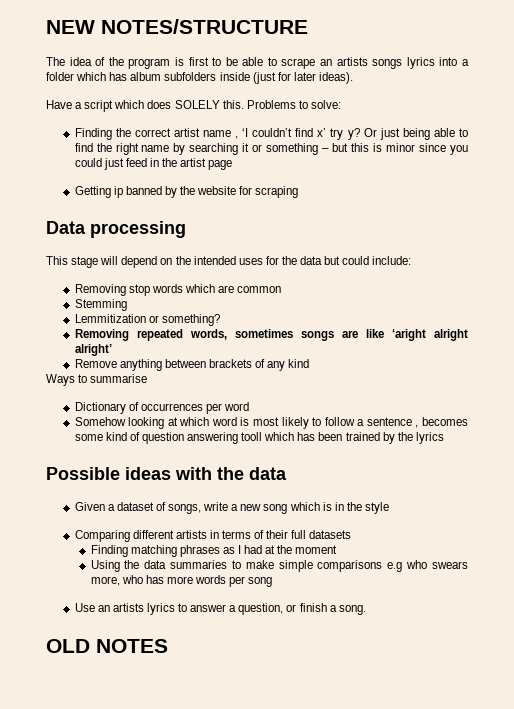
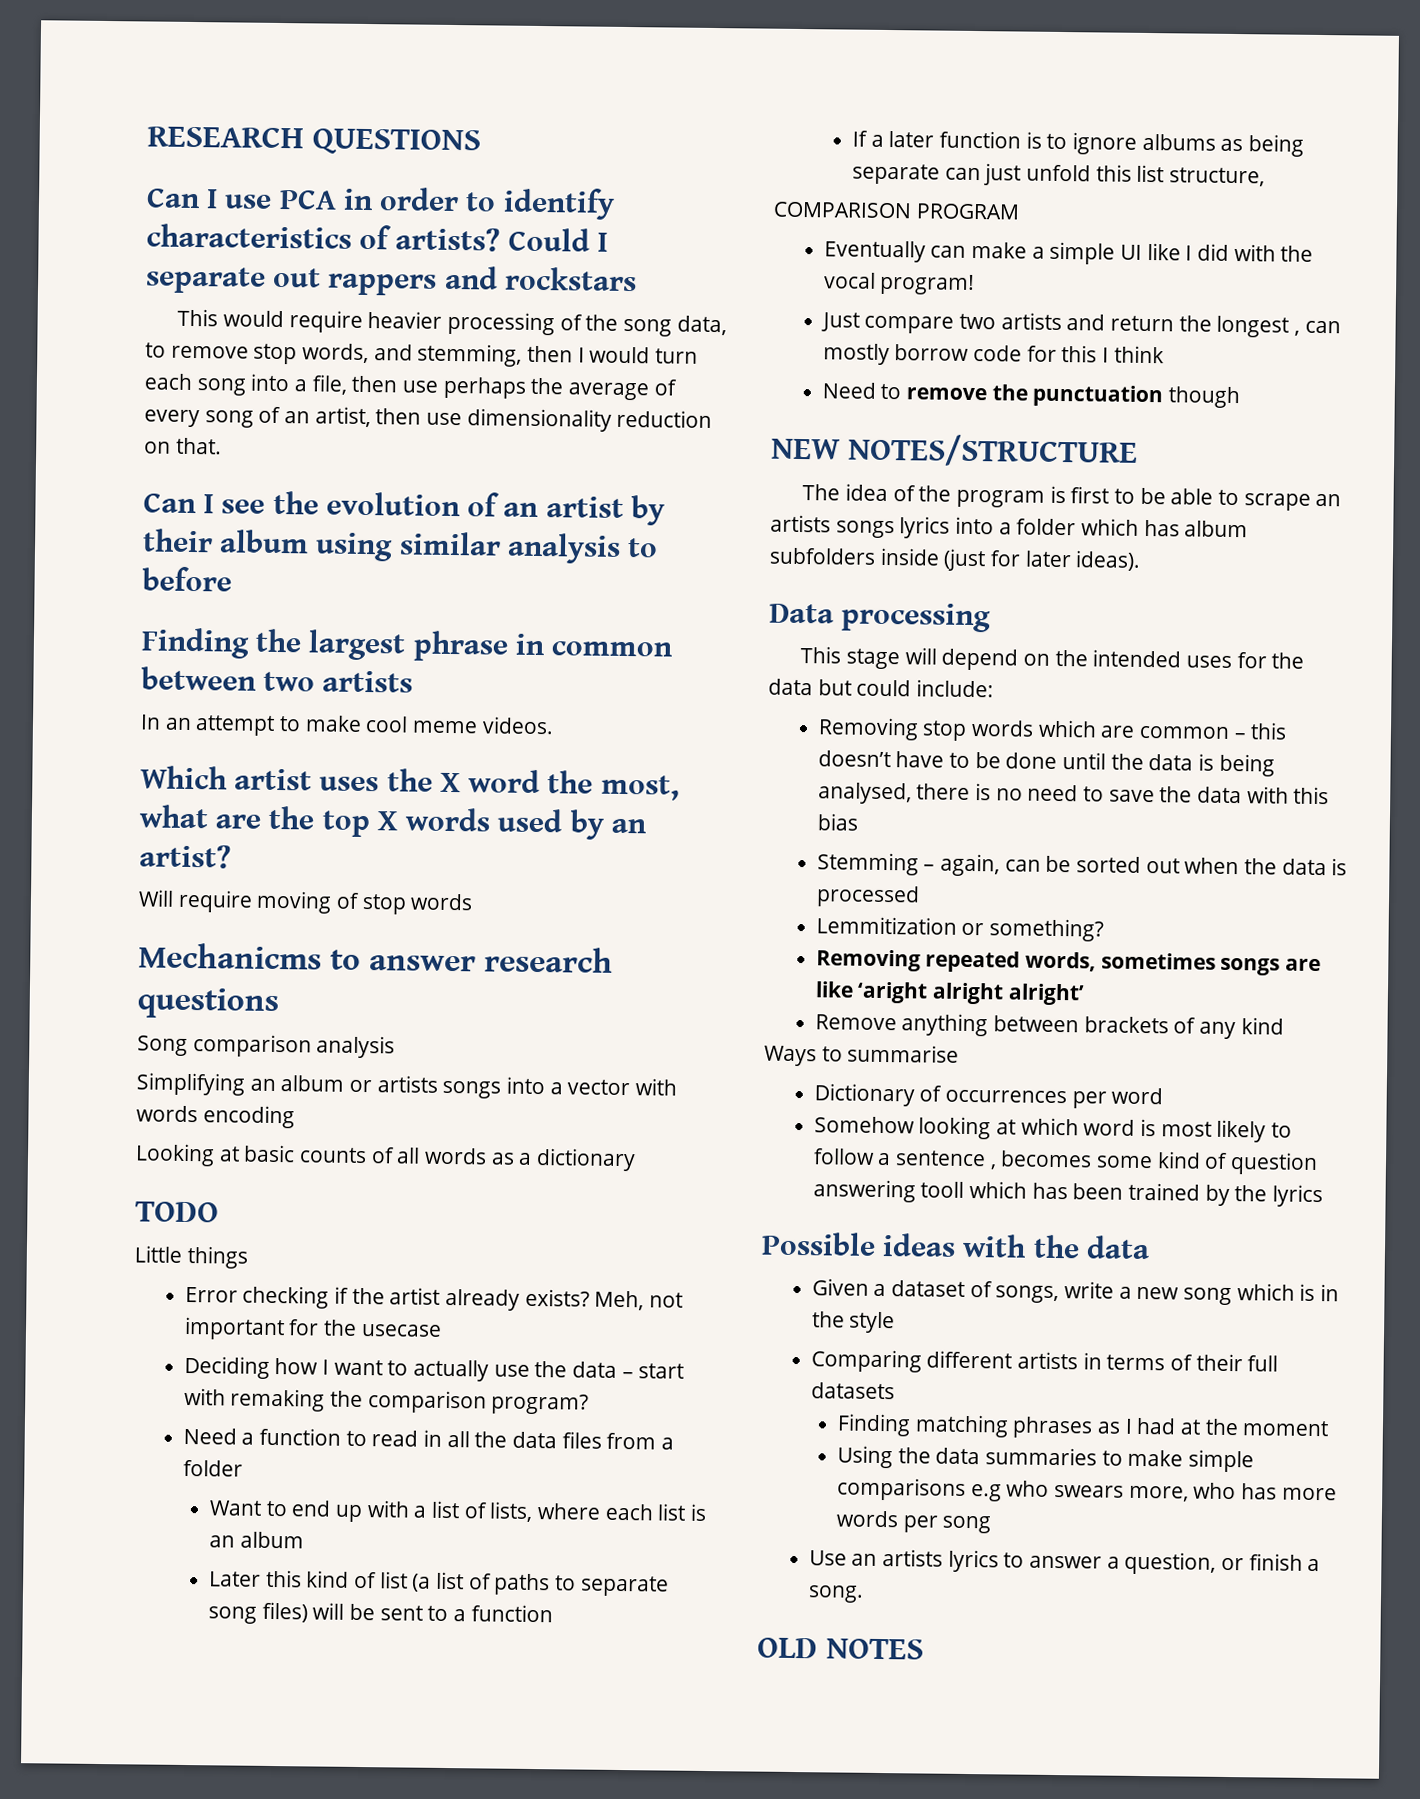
(46, 27) none -> [147,125,481,156] [146,187,615,220] [146,223,608,252] [145,265,637,296] [177,308,727,337] [145,342,699,367] [144,373,677,401] [144,406,713,432] [144,437,222,455] [143,490,665,526] [142,528,659,564] [142,566,232,592] [141,627,674,662] [141,666,414,693] [140,714,554,736] [140,765,680,801] [139,804,647,840] [139,844,231,869] [138,889,474,915] [138,942,613,973] [137,987,279,1020] [137,1034,396,1059] [136,1072,678,1099] [136,1105,295,1129] [135,1143,637,1172] [135,1201,219,1223] [134,1245,248,1269] [184,1285,683,1311] [183,1316,442,1341] [183,1355,685,1382] [183,1387,590,1415] [182,1427,674,1450] [182,1459,243,1477] [208,1500,708,1523] [208,1531,304,1549] [208,1569,669,1597] [207,1601,553,1624] [851,130,1305,157] [851,163,1265,187] [773,201,1020,220] [823,240,1314,265] [823,272,976,296] [820,312,1341,338] [822,343,1164,366] [821,382,1240,409] RESEARCH QUESTIONS // Can I use PCA in order to identify characteristics of artists? Could I separate out rappers and rockstars // This would require heavier processing of the song data, to remove stop words, and stemming, then I would turn each song into a file, then use perhaps the average of every song of an artist, then use dimensionality reduction on that. // Can I see the evolution of an artist by their album using similar analysis to before // Finding the largest phrase in common between two artists // In an attempt to make cool meme videos. // Which artist uses the X word the most, what are the top X words used by an artist? // Will require moving of stop words // Mechanicms to answer research questions // Song comparison analysis // Simplifying an album or artists songs into a vector with words encoding // Looking at basic counts of all words as a dictionary // TODO // Little things // Error checking if the artist already exists? Meh, not important for the usecase // Deciding how I want to actually use the data – start with remaking the comparison program? // Need a function to read in all the data files from a folder // Want to end up with a list of lists, where each list is an album // Later this kind of list (a list of paths to separate song files) will be sent to a function // If a later function is to ignore albums as being separate can just unfold this list structure, // COMPARISON PROGRAM // Eventually can make a simple UI like I did with the vocal program! // Just compare two artists and return the longest , can mostly borrow code for this I think // Need to remove the punctuation though //
[46,100,341,112] [74,128,468,140] [74,143,469,155] [74,158,233,170] [74,186,299,198] // Have a script which does SOLELY this. Problems to solve: // Finding the correct artist name , ‘I couldn’t find x’ try y? Or just being able to find the right name by searching it or something – but this is minor since you could just feed in the artist page // Getting ip banned by the website for scraping -> (1142, 560) none
[74,299,127,311] // Stemming -> [1233,722,1288,740] [817,750,1275,777] [817,782,1330,805] [816,813,858,831] [816,852,1348,877] [815,885,920,908] – this doesn’t have to be done until the data is being analysed, there is no need to save the data with this bias // Stemming – again, can be sorted out when the data is processed

